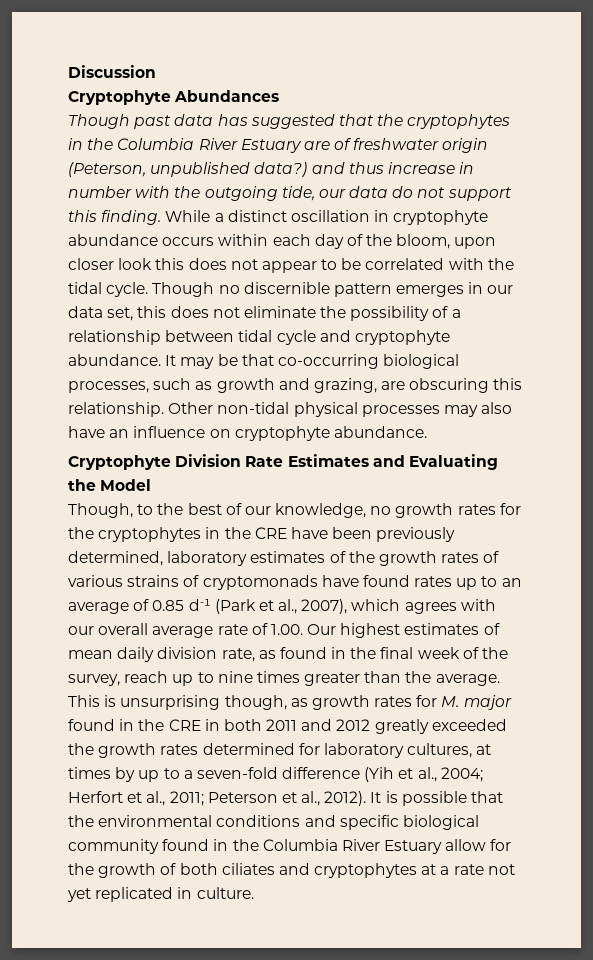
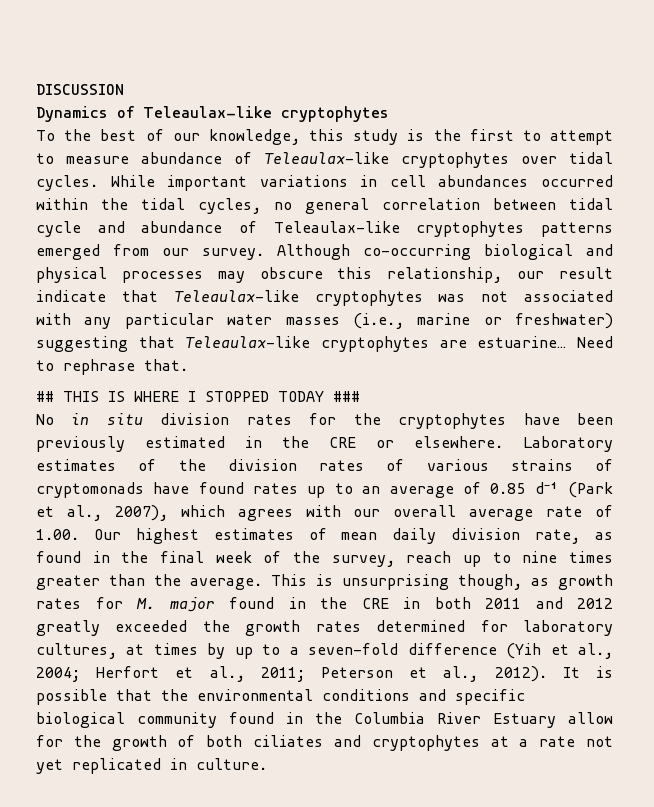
[68,65,156,78] [68,90,280,105] [68,114,511,129] [68,138,489,153] [68,162,475,177] [68,186,512,201] [68,210,489,225] [68,234,497,249] [68,258,514,273] [68,282,514,297] [68,306,461,321] [68,330,450,345] [68,354,460,369] [68,378,523,393] [68,402,513,417] [68,426,427,441] [68,454,498,470] [68,479,152,491] [68,503,154,518] Discussion // Cryptophyte Abundances // Though past data has suggested that the cryptophytes in the Columbia River Estuary are of freshwater origin (Peterson, unpublished data?) and thus increase in number with the outgoing tide, our data do not support this finding. While a distinct oscillation in cryptophyte abundance occurs within each day of the bloom, upon closer look this does not appear to be correlated with the tidal cycle. Though no discernible pattern emerges in our data set, this does not eliminate the possibility of a relationship between tidal cycle and cryptophyte abundance. It may be that co-occurring biological processes, such as growth and grazing, are obscuring this relationship. Other non-tidal physical processes may also have an influence on cryptophyte abundance. // Cryptophyte Division Rate Estimates and Evaluating the Model // Though, to -> [36,84,124,95] [36,106,389,122] [36,130,55,141] DISCUSSION // Dynamics of Teleaulax-like cryptophytes // To
[370,503,521,518] [68,527,456,542] [68,551,248,566] no growth rates for the cryptophytes in the CRE have been previously determined, laboratory -> [309,129,614,145] [36,152,613,168] [36,175,613,191] [36,198,613,214] [36,221,613,237] [36,244,613,260] [36,267,613,283] [36,290,613,306] [36,313,613,329] [36,336,614,352] [36,359,188,375] [36,391,360,402] [36,413,614,429] [36,436,613,452] this study is the first to attempt to measure abundance of Teleaulax-like cryptophytes over tidal cycles. While important variations in cell abundances occurred within the tidal cycles, no general correlation between tidal cycle and abundance of Teleaulax-like cryptophytes patterns emerged from our survey. Although co-occurring biological and physical processes may obscure this relationship, our result indicate that Teleaulax-like cryptophytes was not associated with any particular water masses (i.e., marine or freshwater) suggesting that Teleaulax-like cryptophytes are estuarine… Need to rephrase that. // ## THIS IS WHERE I STOPPED TODAY ### // No in situ division rates for the cryptophytes have been previously estimated in the CRE or elsewhere. Laboratory
[378,551,437,566] growth -> [227,459,297,471] division

